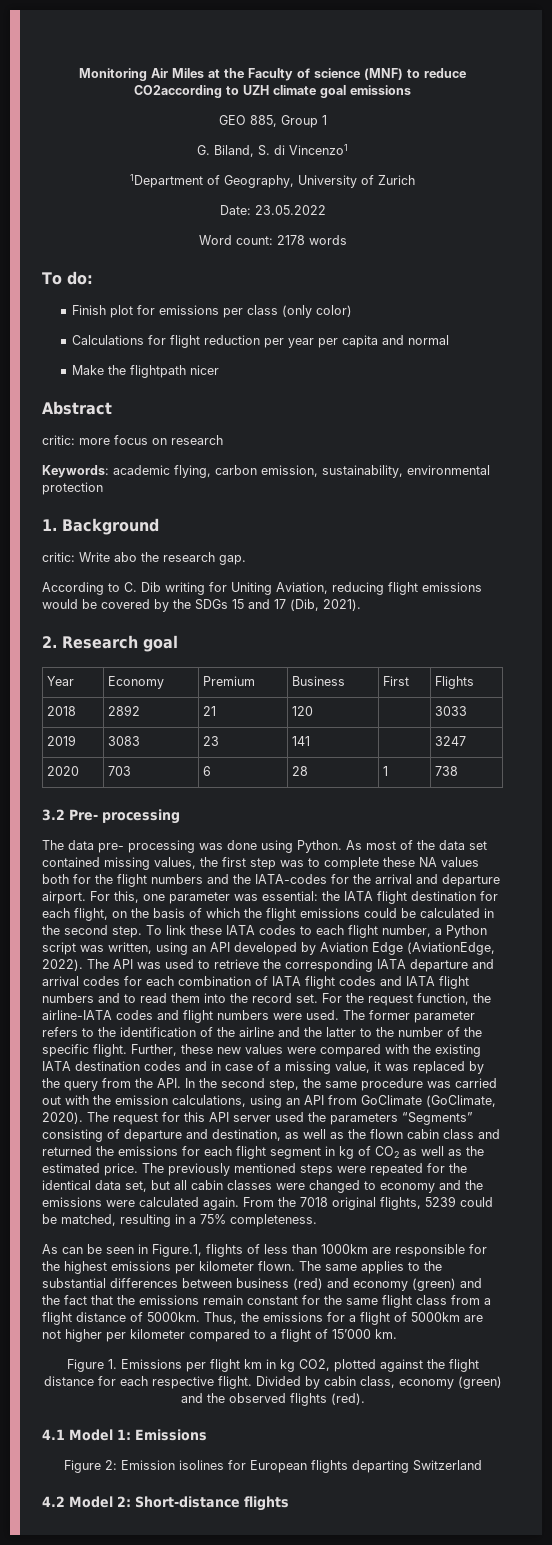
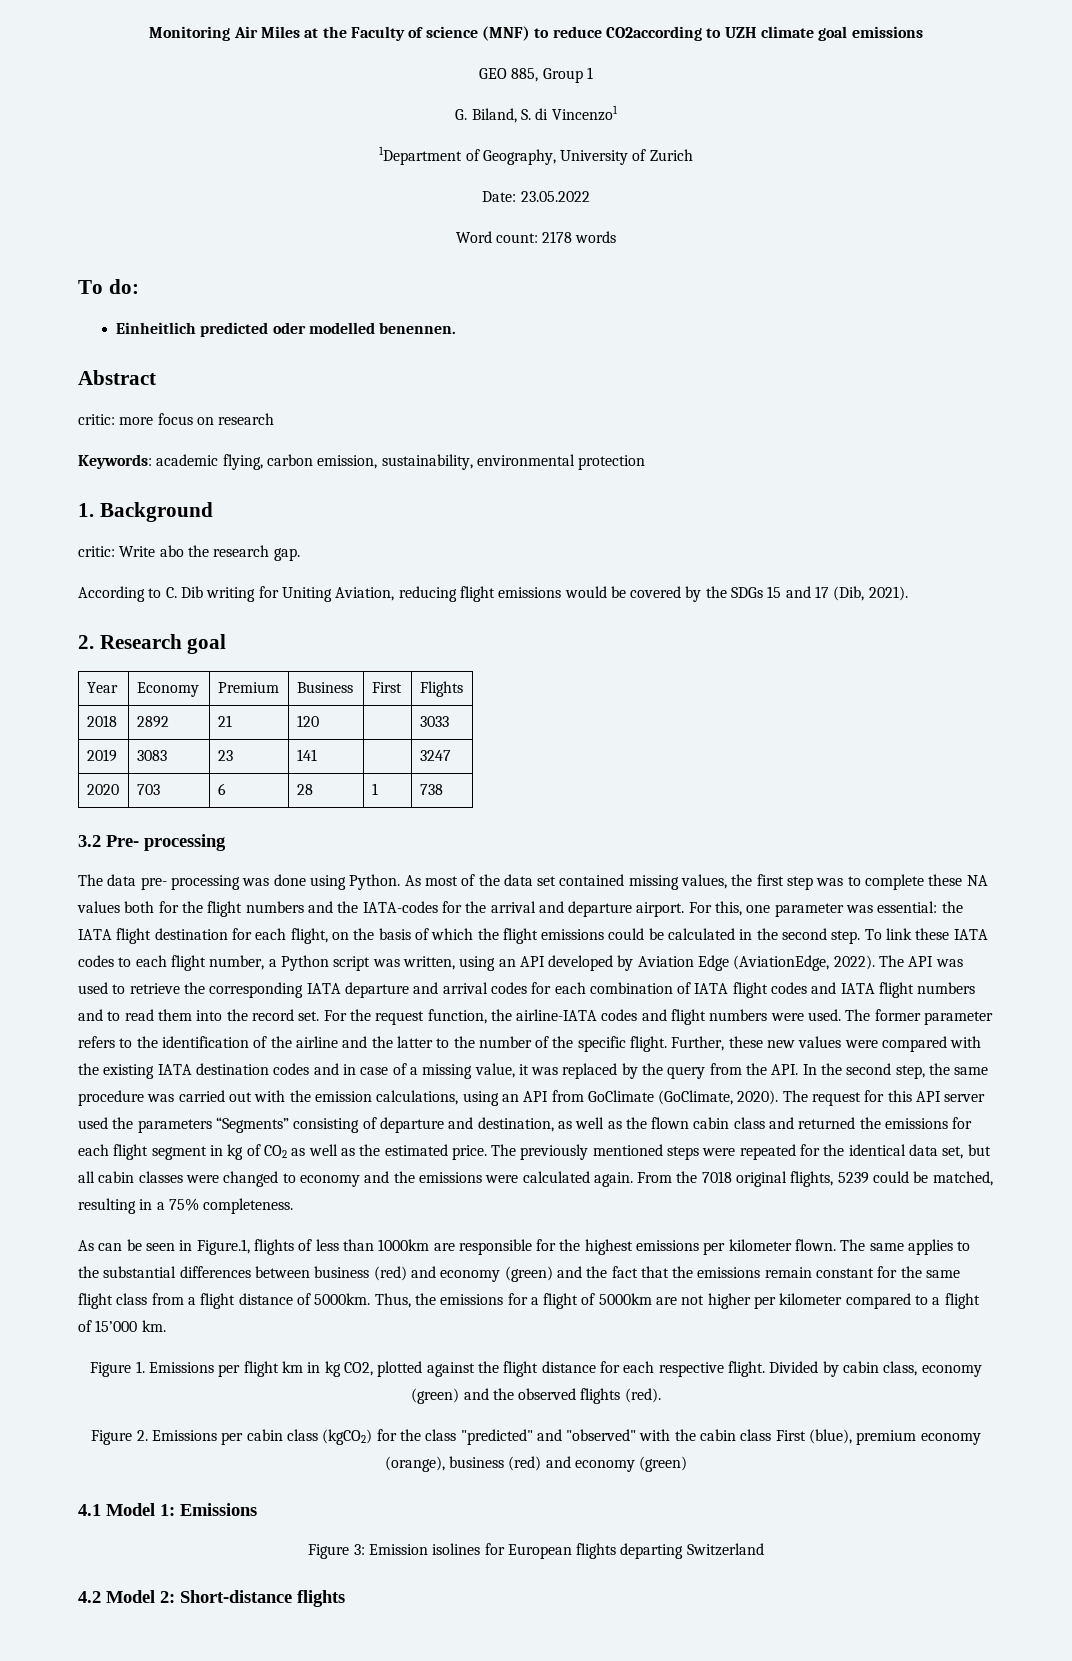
[71,305,352,318] [71,335,449,348] [71,365,219,378] Finish plot for emissions per class (only color) // Calculations for flight reduction per year per capita and normal // Make the flightpath nicer -> [116,322,457,337] Einheitlich predicted oder modelled benennen.
(365, 1399) none -> [91,1429,981,1445] [384,1456,688,1472] // Figure 2. Emissions per cabin class (kgCO2) for the class "predicted" and "observed" with the cabin class First (blue), premium economy (orange), business (red) and economy (green)
[104,1460,117,1470] 2: -> [353,1544,365,1555] 3:

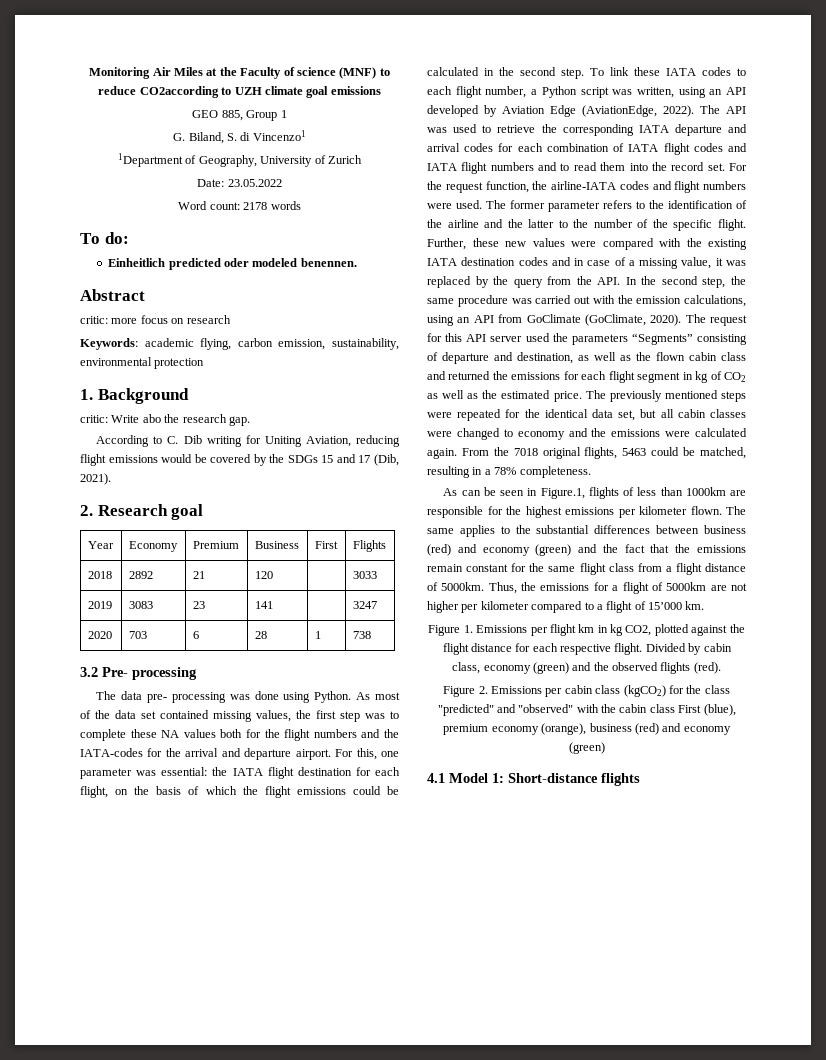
[308,322,375,334] modelled -> [252,258,298,267] modeled
[837,1172,869,1184] 5239 -> [622,448,647,456] 5463
[168,1198,199,1211] 75% -> [494,467,517,475] 78%
[180,1503,257,1516] [308,1543,764,1559] [78,1590,175,1603] Emissions // Figure 3: Emission isolines for European flights departing Switzerland // 4.2 Model 2: -> (504, 778) none

